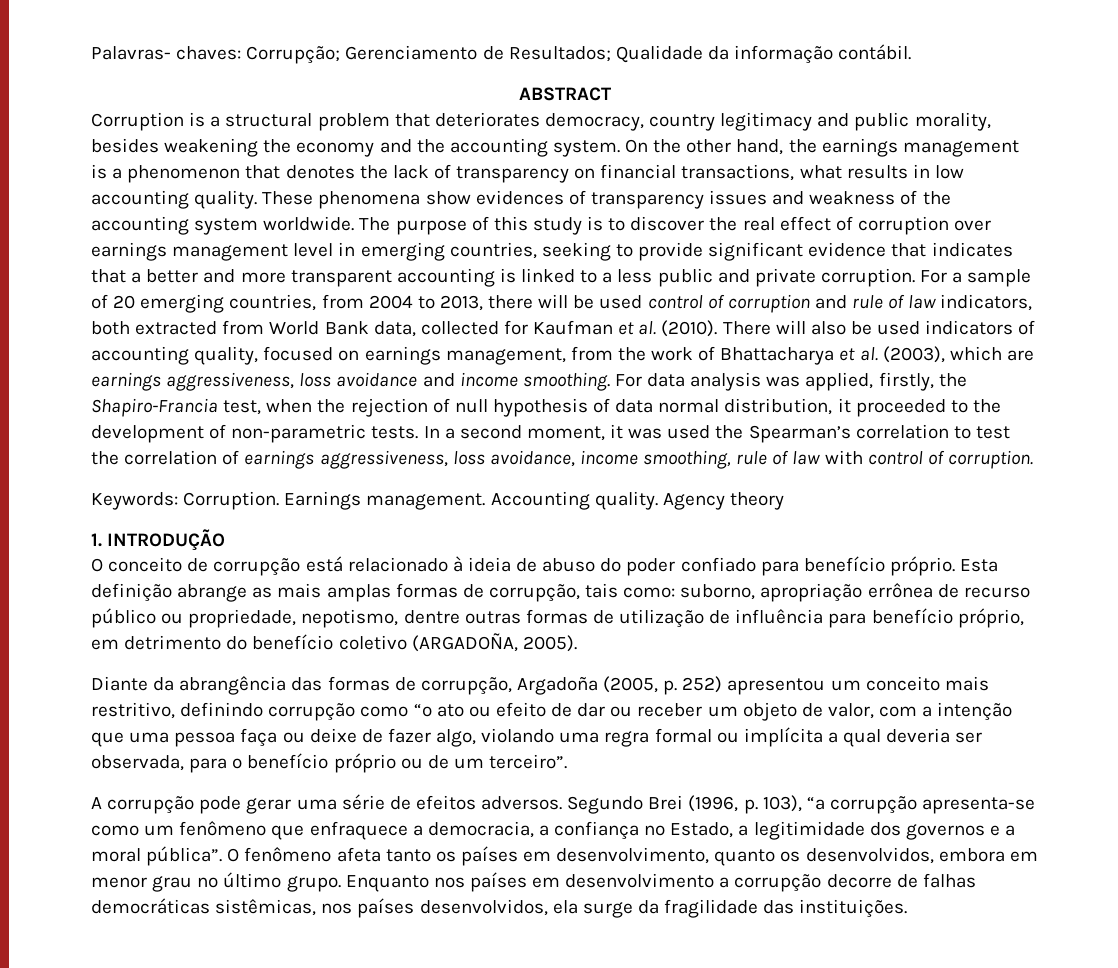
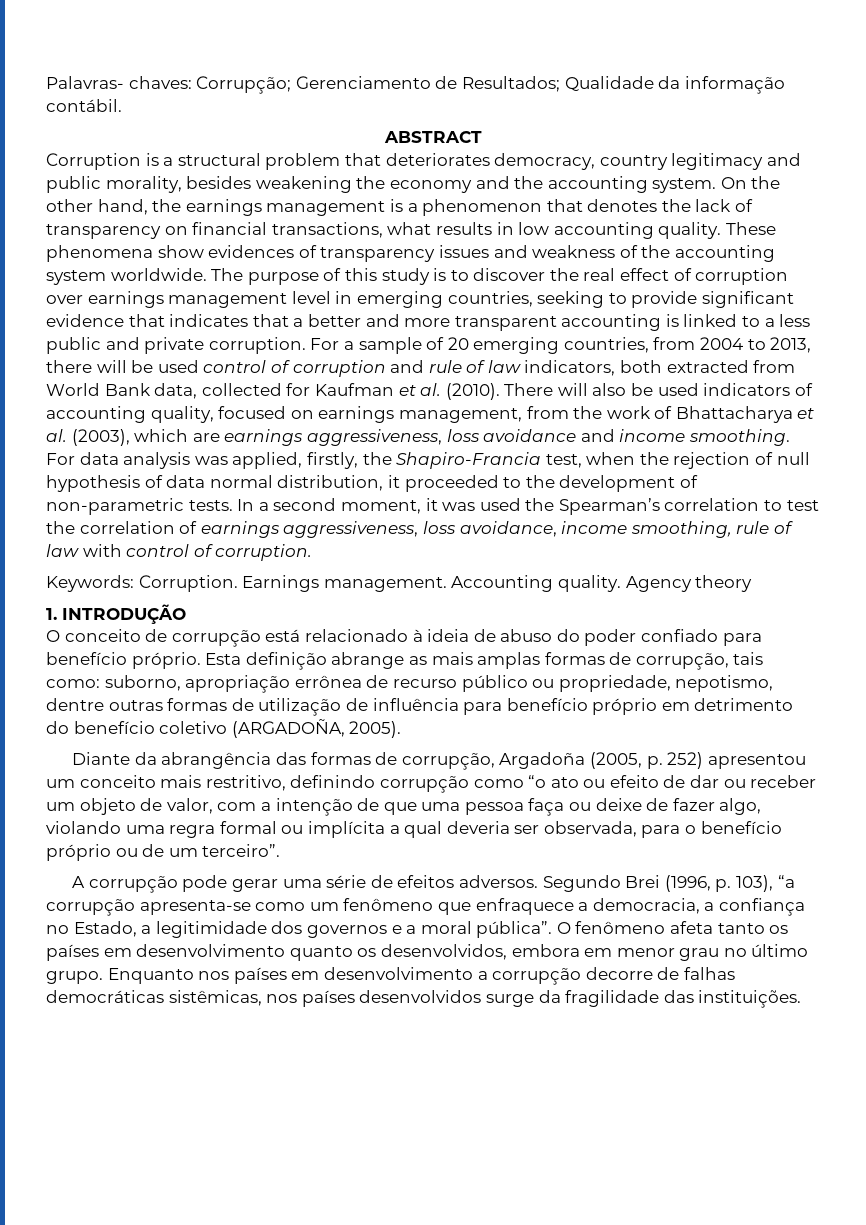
[957,608,1024,628] próprio, -> [592,698,658,715] próprio
(1013, 711) none -> [357,798,380,811] de
[556,847,710,864] desenvolvimento, -> [136,944,286,957] desenvolvimento
[419,899,578,916] desenvolvidos, ela -> [359,990,482,1003] desenvolvidos

